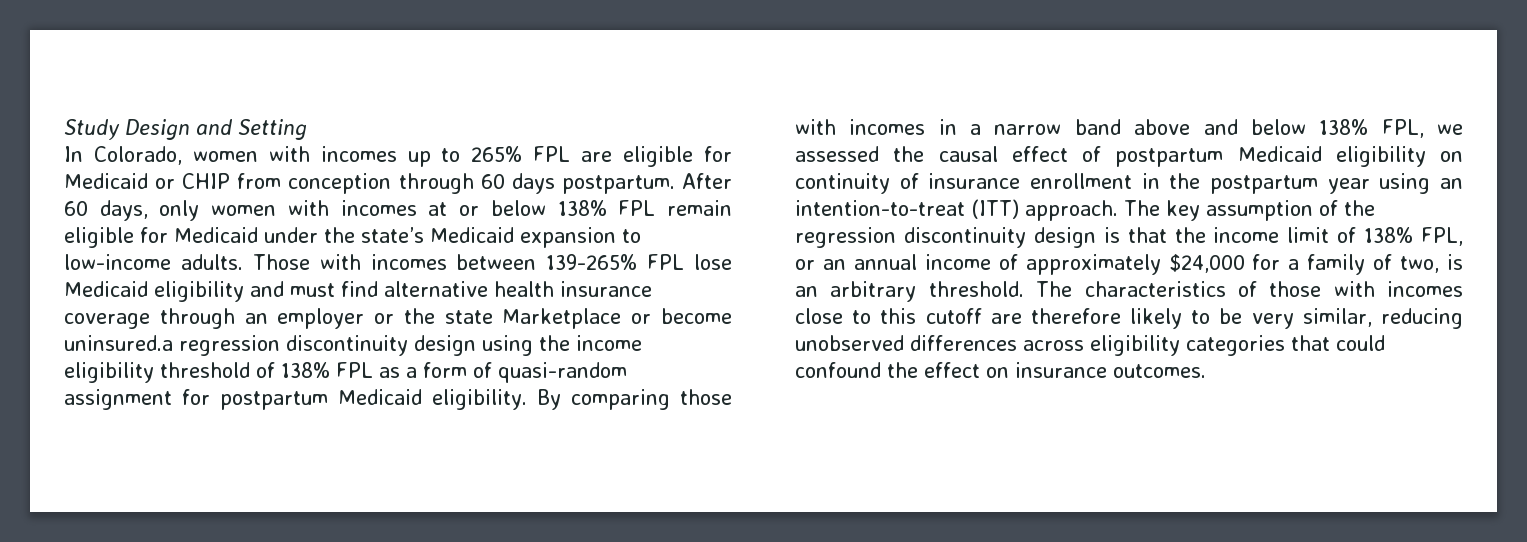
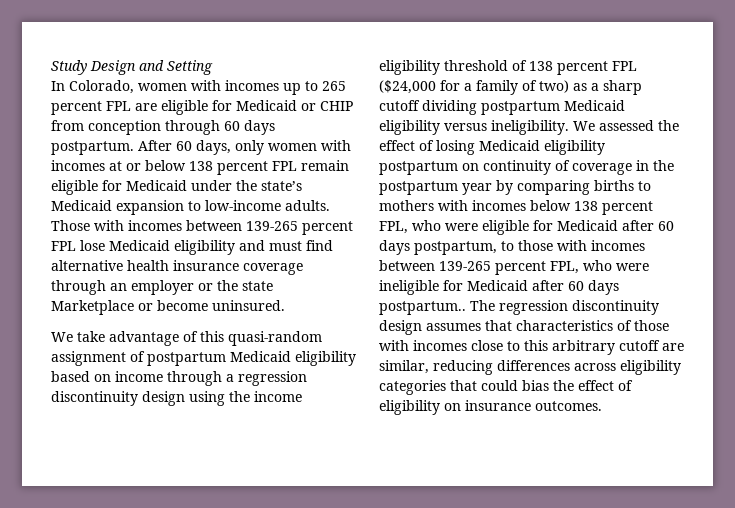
[471,146,523,162] 265% -> [322,81,346,91] [51,101,102,115] 265 percent
[557,200,607,216] 138% -> [189,161,268,175] 138 percent
[546,254,638,270] 139-265% -> [246,221,353,235] 139-265 percent
[64,335,173,351] uninsured.a -> [212,300,285,311] [51,331,322,346] [51,351,356,366] [51,371,234,386] uninsured. // We take advantage of this quasi-random assignment of postpartum Medicaid eligibility based on income through a
[281,362,627,383] [64,389,732,410] [795,119,1463,138] [795,146,1426,167] 138% FPL as a form of quasi-random assignment for postpartum Medicaid eligibility. By comparing those with incomes in a narrow band above and below 138% FPL, we assessed the causal effect of postpartum Medicaid eligibility -> [529,61,637,75] [379,80,642,95] [379,100,625,115] [379,120,679,135] [379,140,605,155] [379,161,458,175] 138 percent FPL ($24,000 for a family of two) as a sharp cutoff dividing postpartum Medicaid eligibility versus ineligibility. We assessed the effect of losing Medicaid eligibility postpartum
[928,173,1132,189] insurance enrollment -> [572,163,632,175] coverage
[1379,173,1463,194] [795,199,1375,221] [795,227,1463,248] [795,254,1463,275] [795,281,1073,302] using an intention-to-treat (ITT) approach. The key assumption of the regression discontinuity design is that the income limit of 138% FPL, or an annual income of approximately $24,000 for a family of two, is an arbitrary threshold. The -> [496,180,651,195] [379,200,653,215] [379,220,674,235] [379,240,645,255] [379,260,649,275] [379,280,619,295] [379,300,659,315] [379,320,512,335] by comparing births to mothers with incomes below 138 percent FPL, who were eligible for Medicaid after 60 days postpartum, to those with incomes between 139-265 percent FPL, who were ineligible for Medicaid after 60 days postpartum.. The regression discontinuity design assumes that
(917, 316) none -> [552,340,615,355] arbitrary
[1030,308,1294,329] therefore likely to be very -> (684, 347) none
[795,335,904,351] unobserved -> (493, 367) none
[795,362,980,378] confound the effect -> [522,380,633,391] [379,400,440,415] bias the effect of eligibility

